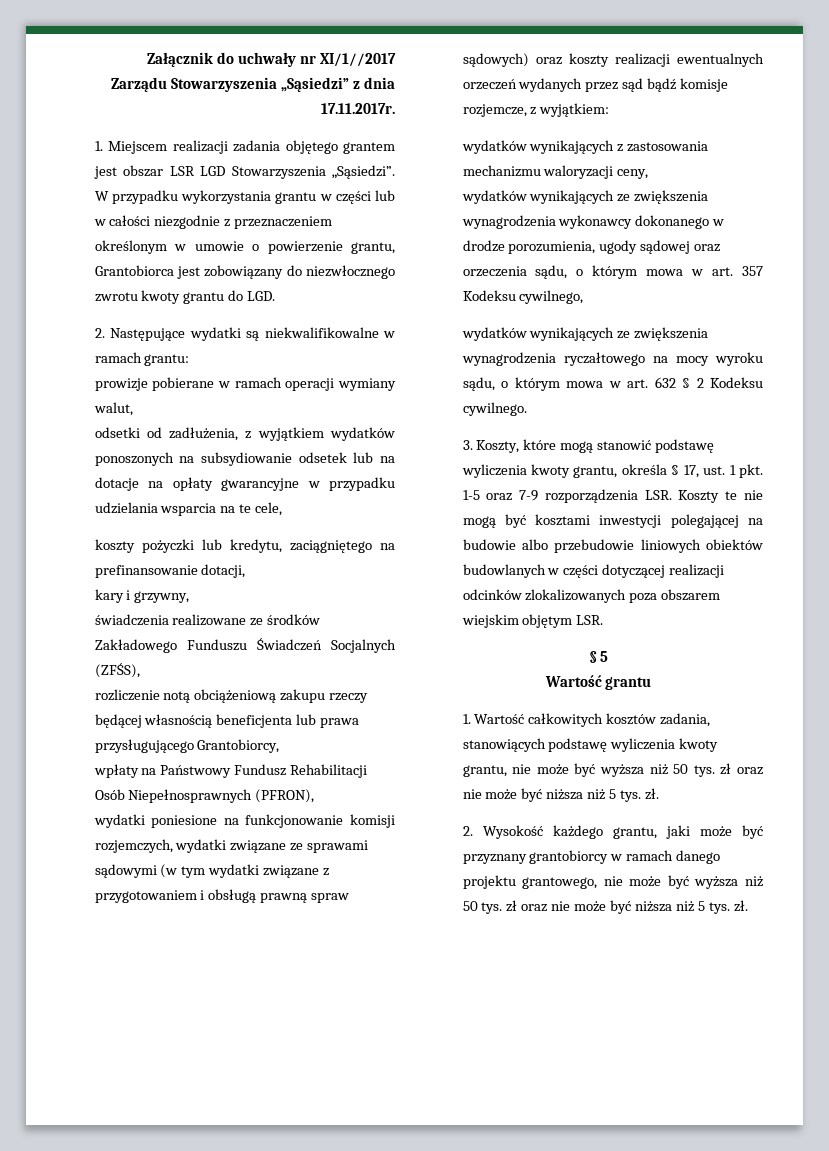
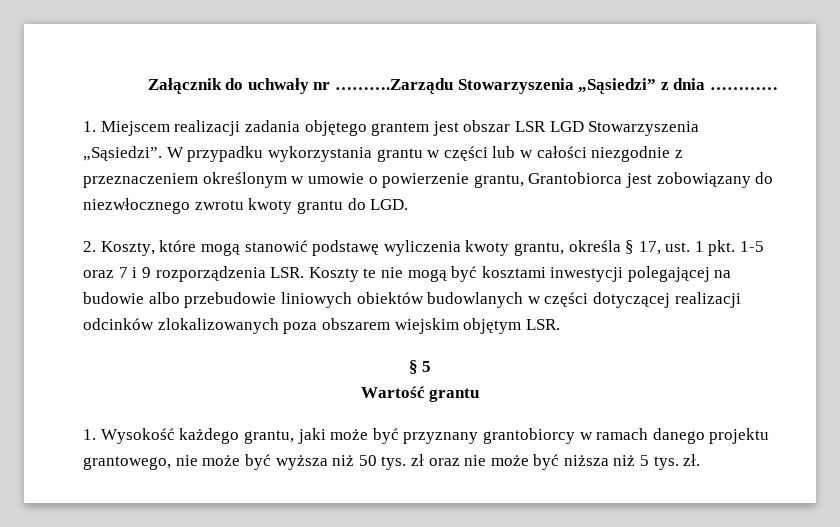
[320,53,396,67] [111,77,168,92] XI/1//2017 // Zarządu -> [335,78,454,94] ……….Zarządu
[321,103,395,114] 17.11.2017r. -> [710,87,778,90] …………
[109,327,396,341] [94,352,190,366] [94,377,397,391] [93,402,133,416] [94,427,395,441] [94,452,396,466] [94,477,395,491] [94,502,283,516] [94,539,395,553] [94,564,246,578] [94,589,190,603] [94,614,321,626] [94,638,397,653] [94,663,140,678] [94,689,369,703] [94,714,360,728] [94,739,280,753] [93,764,368,778] [94,789,315,803] [93,814,395,828] [94,839,369,853] [94,864,330,878] [94,889,350,903] [462,53,764,67] [462,78,729,92] [462,103,610,117] [461,140,709,154] [462,165,649,179] [461,190,709,204] [461,215,725,229] [462,240,721,254] [462,265,764,279] [462,290,584,304] [461,327,709,341] [461,352,763,366] [462,377,763,391] [462,402,527,416] [462,440,473,450] Następujące wydatki są niekwalifikowalne w ramach grantu: // prowizje pobierane w ramach operacji wymiany walut, // odsetki od zadłużenia, z wyjątkiem wydatków ponoszonych na subsydiowanie odsetek lub na dotacje na opłaty gwarancyjne w przypadku udzielania wsparcia na te cele, // koszty pożyczki lub kredytu, zaciągniętego na prefinansowanie dotacji, // kary i grzywny, // świadczenia realizowane ze środków Zakładowego Funduszu Świadczeń Socjalnych (ZFŚS), // rozliczenie notą obciążeniową zakupu rzeczy będącej własnością beneficjenta lub prawa przysługującego Grantobiorcy, // wpłaty na Państwowy Fundusz Rehabilitacji Osób Niepełnosprawnych (PFRON), // wydatki poniesione na funkcjonowanie komisji rozjemczych, wydatki związane ze sprawami sądowymi (w tym wydatki związane z przygotowaniem i obsługą prawną spraw sądowych) oraz koszty realizacji ewentualnych orzeczeń wydanych przez sąd bądź komisje rozjemcze, z wyjątkiem: // wydatków wynikających z zastosowania mechanizmu waloryzacji ceny, // wydatków wynikających ze zwiększenia wynagrodzenia wykonawcy dokonanego w drodze porozumienia, ugody sądowej oraz orzeczenia sądu, o którym mowa w art. 357 Kodeksu cywilnego, // wydatków wynikających ze zwiększenia wynagrodzenia ryczałtowego na mocy wyroku sądu, o którym mowa w art. 632 § 2 Kodeksu cywilnego. // 3. -> (97, 246) none
[519,490,539,501] 7-9 -> [118,267,151,278] 7 i 9
[474,713,711,727] [462,738,719,752] [462,763,763,777] [462,788,659,802] [462,826,473,836] Wartość całkowitych kosztów zadania, stanowiących podstawę wyliczenia kwoty grantu, nie może być wyższa niż 50 tys. zł oraz nie może być niższa niż 5 tys. zł. // 2. -> (97, 434) none

